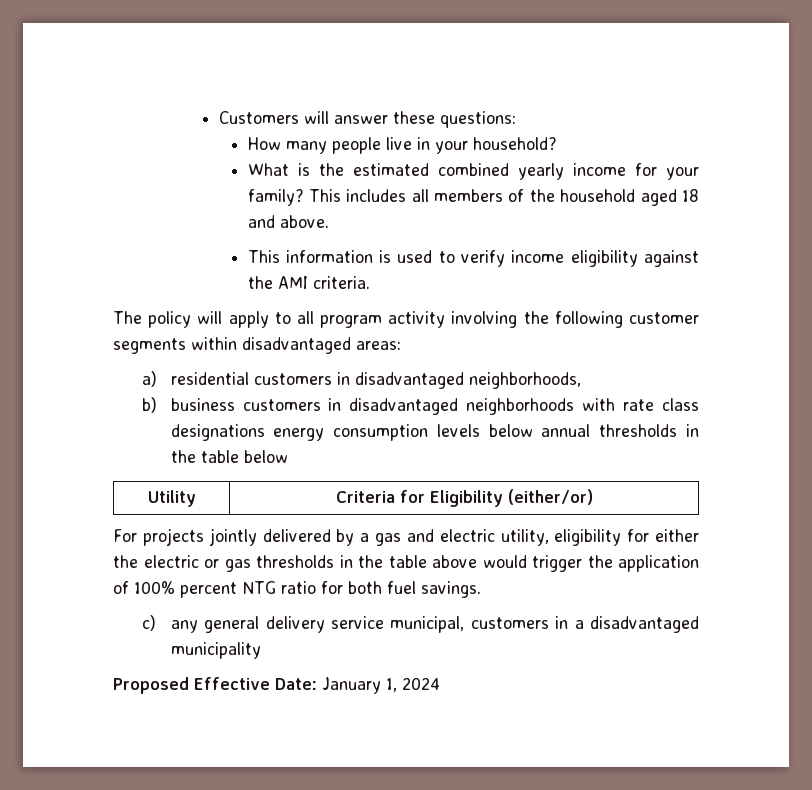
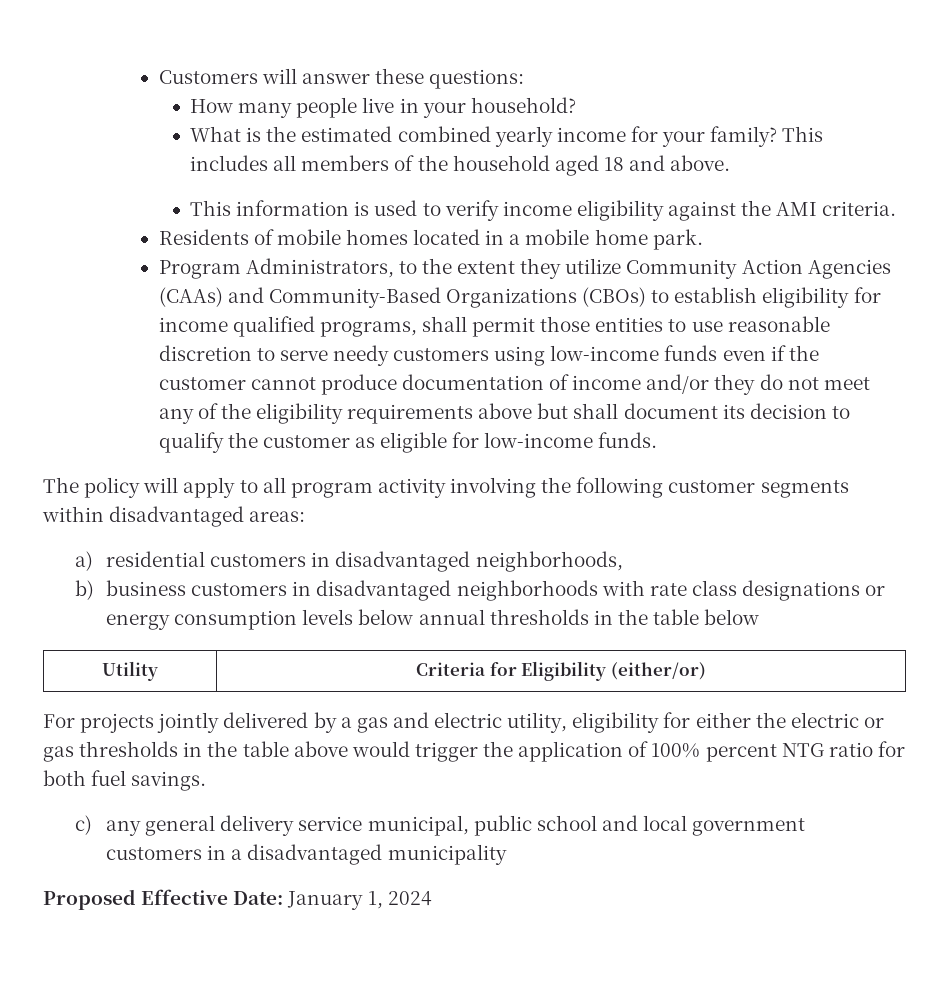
(370, 282) none -> [158,229,703,250] [158,258,891,279] [158,287,881,308] [158,316,830,337] [158,345,819,366] [158,374,870,395] [158,403,850,424] [158,432,658,453] // Residents of mobile homes located in a mobile home park. // Program Administrators, to the extent they utilize Community Action Agencies (CAAs) and Community-Based Organizations (CBOs) to establish eligibility for income qualified programs, shall permit those entities to use reasonable discretion to serve needy customers using low-income funds even if the customer cannot produce documentation of income and/or they do not meet any of the eligibility requirements above but shall document its decision to qualify the customer as eligible for low-income funds.
(265, 432) none -> [865,585,886,596] or
(465, 624) none -> [473,815,806,836] public school and local government

